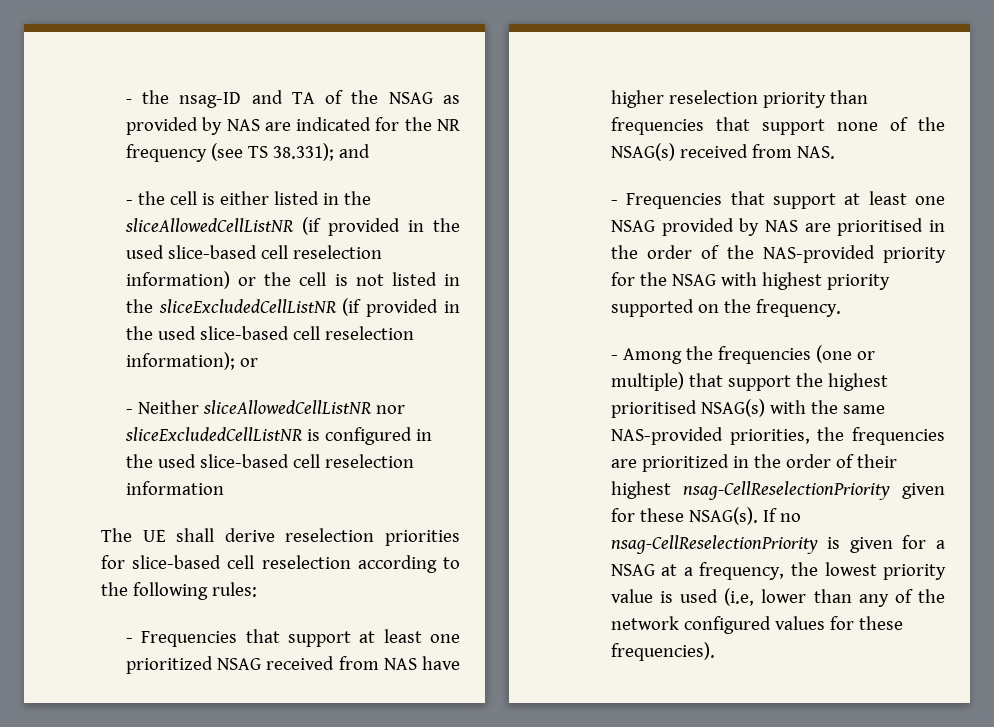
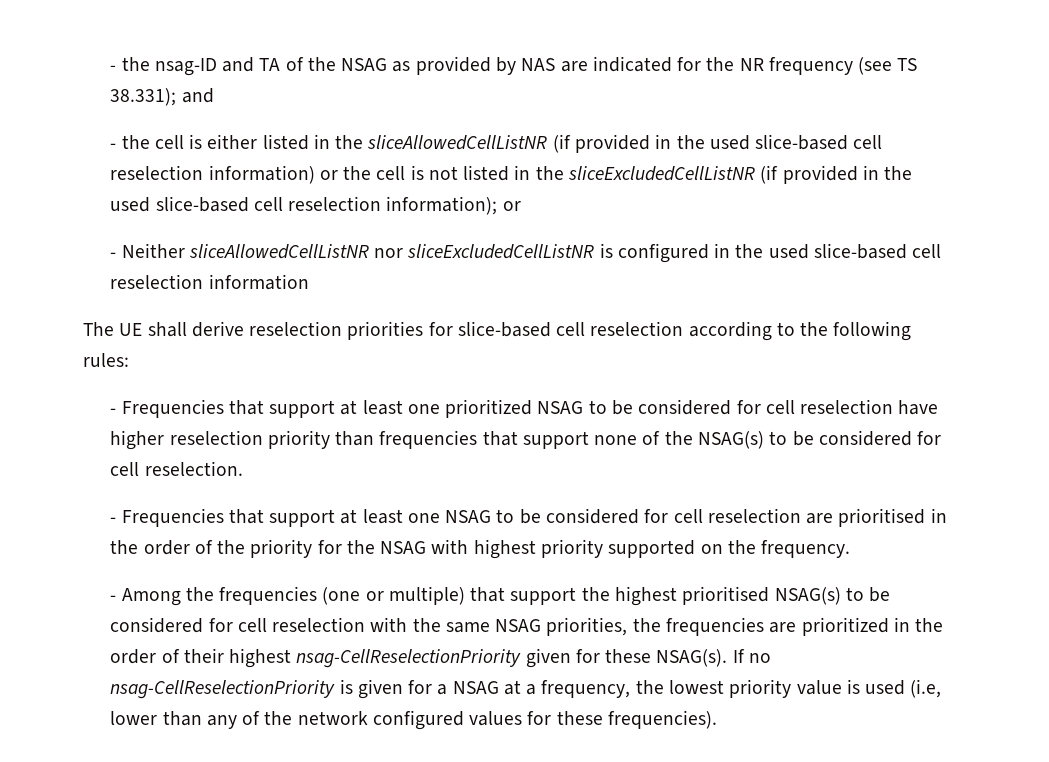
[266,656,417,670] received from NAS -> [588,399,894,415] to be considered for cell reselection
[679,144,835,159] received from NAS. -> [769,430,942,446] [110,461,243,476] to be considered for cell reselection.
[661,218,798,236] provided by NAS -> [496,508,801,524] to be considered for cell reselection
[762,245,875,263] NAS-provided -> (246, 547) none
(765, 408) none -> [845,587,891,602] [110,617,366,633] to be considered for cell reselection
[610,427,723,445] NAS-provided -> [495,619,542,632] NSAG

